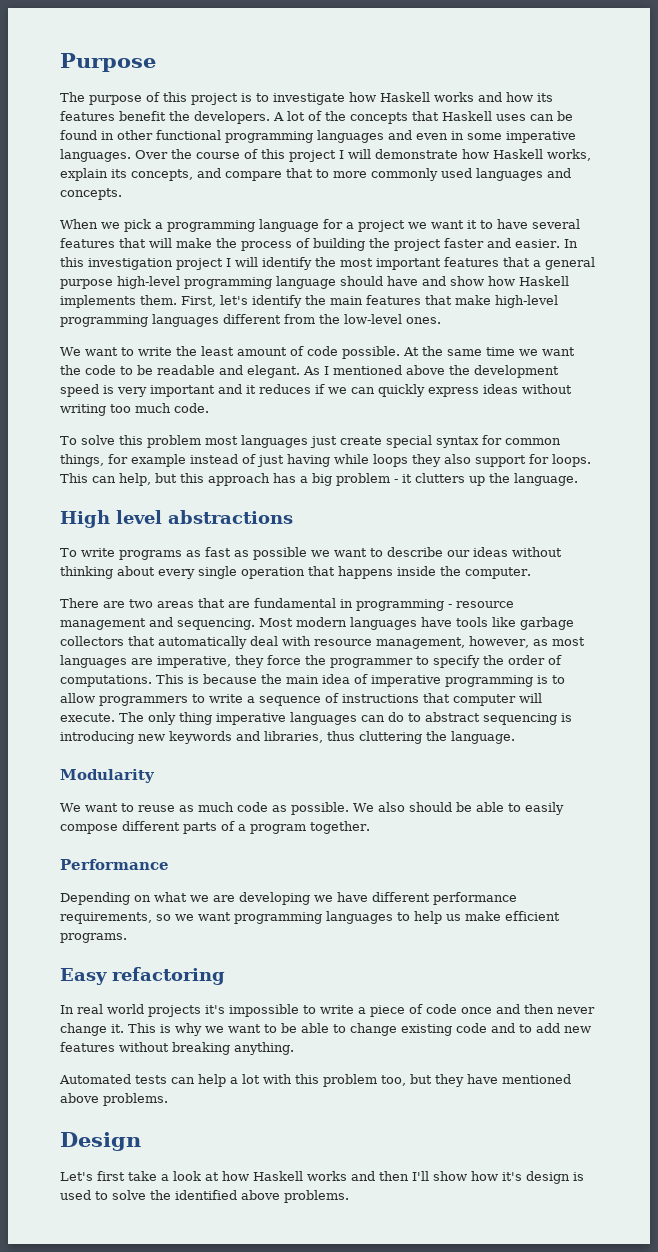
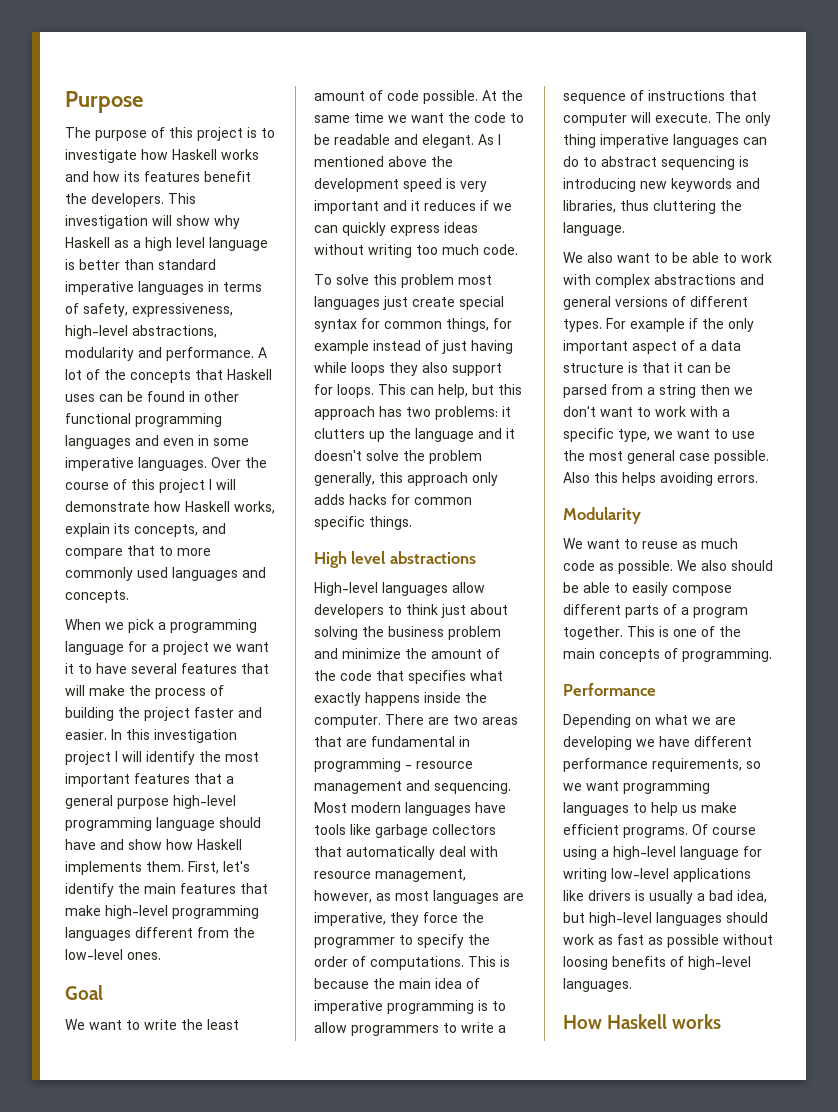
(270, 117) none -> [168,193,196,204] [65,215,240,229] [65,237,268,251] [65,259,216,270] [65,281,262,295] [65,303,233,317] [65,325,217,339] [65,347,254,361] This investigation will show why Haskell as a high level language is better than standard imperative languages in terms of safety, expressiveness, high-level abstractions, modularity and performance.
(441, 320) none -> [65,985,103,1000] // Goal
[300,473,578,486] [60,510,293,528] [60,547,562,560] [60,566,335,579] a big problem - it clutters up the language. // High level abstractions // To write programs as fast as possible we want to describe our ideas without thinking about every single operation that -> [406,406,511,420] [314,428,515,442] [314,450,482,464] [314,472,498,486] [314,494,472,505] [314,516,412,530] [314,551,476,568] [314,582,485,596] [314,604,508,618] [314,626,501,640] [314,648,500,659] [314,670,503,684] [314,692,361,706] two problems: it clutters up the language and it doesn't solve the problem generally, this approach only adds hacks for common specific things. // High level abstractions // High-level languages allow developers to think just about solving the business problem and minimize the amount of the code that specifies what exactly
(531, 573) // -> (381, 721) none
(515, 737) none -> [563,252,772,263] [563,274,764,288] [563,296,748,310] [563,318,754,332] [563,340,741,354] [563,362,731,373] [563,384,753,398] [563,406,730,417] [563,428,755,442] [563,450,769,464] [563,472,758,486] // We also want to be able to work with complex abstractions and general versions of different types. For example if the only important aspect of a data structure is that it can be parsed from a string then we don't want to work with a specific type, we want to use the most general case possible. Also this helps avoiding errors.
(370, 827) none -> [627,626,741,637] [563,648,772,662] This is one of the main concepts of programming.
[60,967,225,985] [60,1004,595,1017] [60,1023,591,1036] [60,1042,294,1055] [59,1074,571,1087] [60,1093,168,1106] [60,1132,141,1151] [60,1171,584,1184] [60,1190,349,1203] // Easy refactoring // In real world projects it's impossible to write a piece of code once and then never change it. This is why we want to be able to change existing code and to add new features without breaking anything. // Automated tests can help a lot with this problem too, but they have mentioned above problems. // Design // Let's first take a look at how Haskell works and then I'll show how it's design is used to solve the identified above problems. -> [692,824,756,835] [563,846,762,860] [563,868,751,882] [563,890,767,904] [563,912,768,926] [563,934,773,948] [563,956,751,970] [563,978,632,992] [563,1014,722,1029] Of course using a high-level language for writing low-level applications like drivers is usually a bad idea, but high-level languages should work as fast as possible without loosing benefits of high-level languages. // How Haskell works

